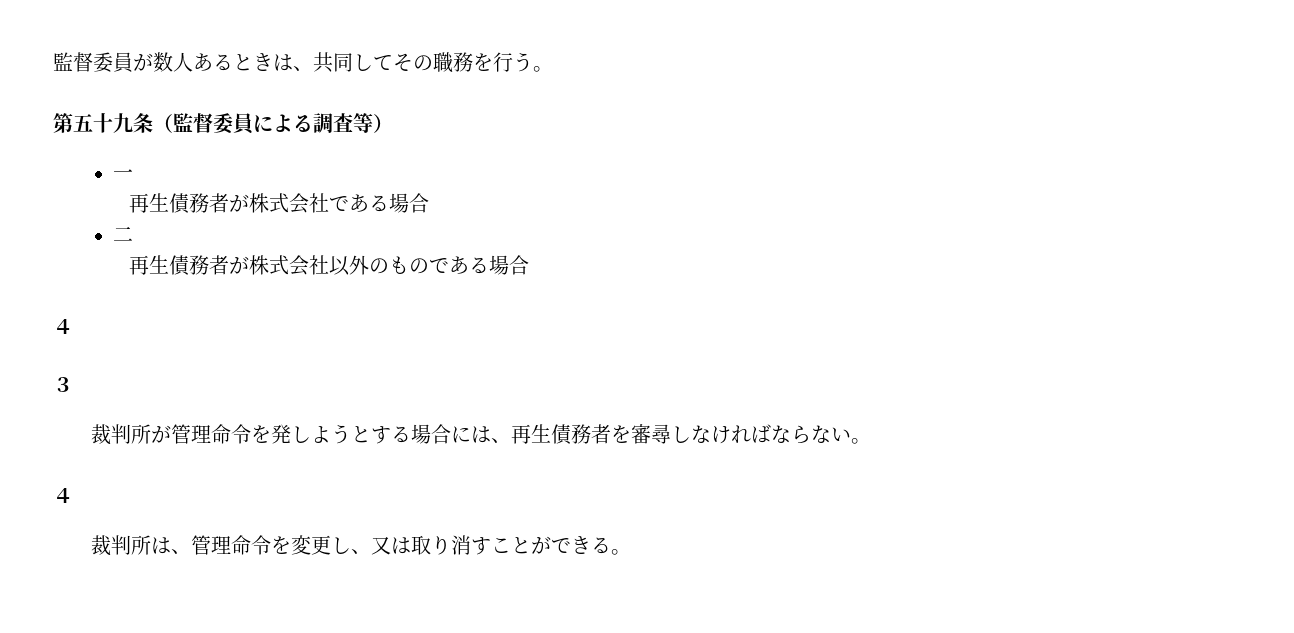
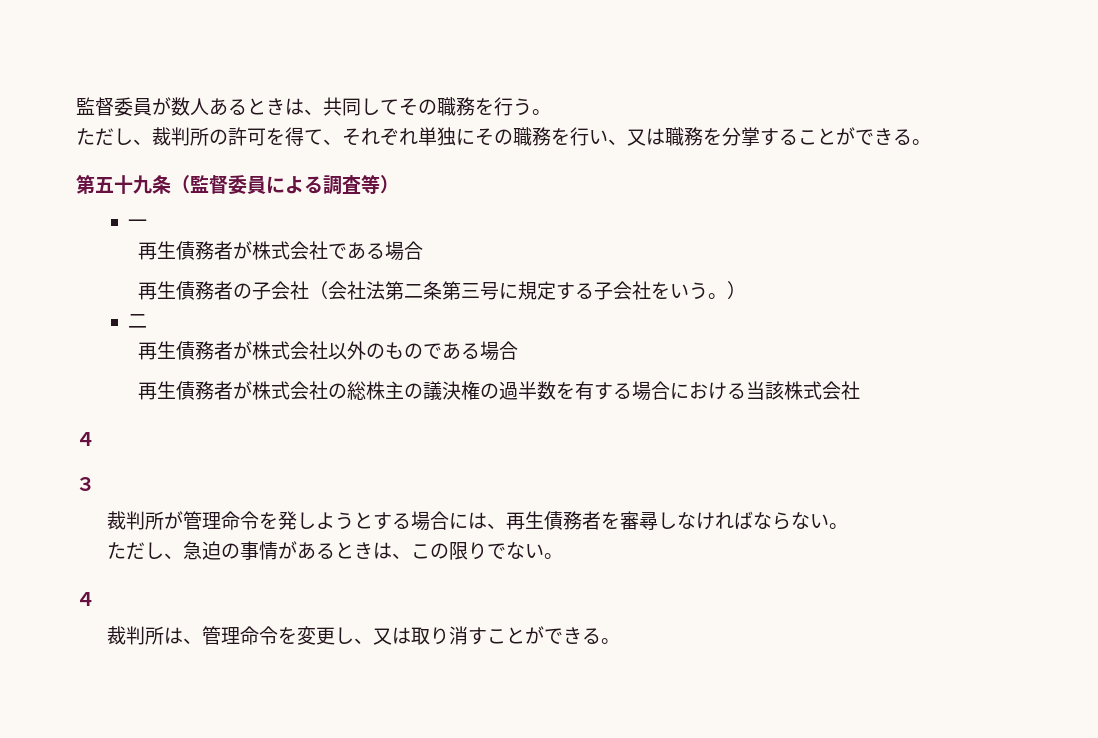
(553, 69) none -> [76,127,931,146] // ただし、裁判所の許可を得て、それぞれ単独にその職務を行い、又は職務を分掌することができる。
(429, 203) none -> [138,281,747,300] // 再生債務者の子会社（会社法第二条第三号に規定する子会社をいう。）
(529, 265) none -> [138,381,861,401] // 再生債務者が株式会社の総株主の議決権の過半数を有する場合における当該株式会社
(871, 441) none -> [107,541,564,560] // ただし、急迫の事情があるときは、この限りでない。

